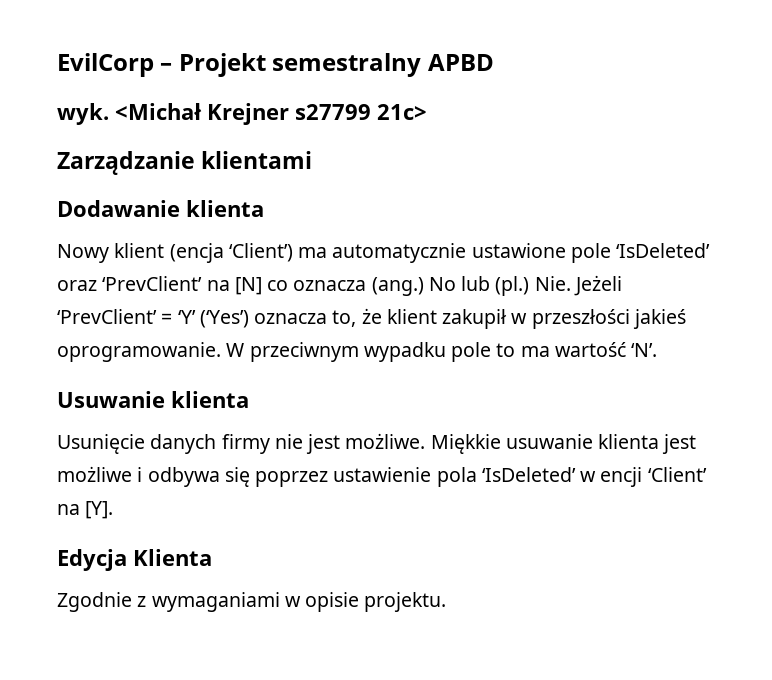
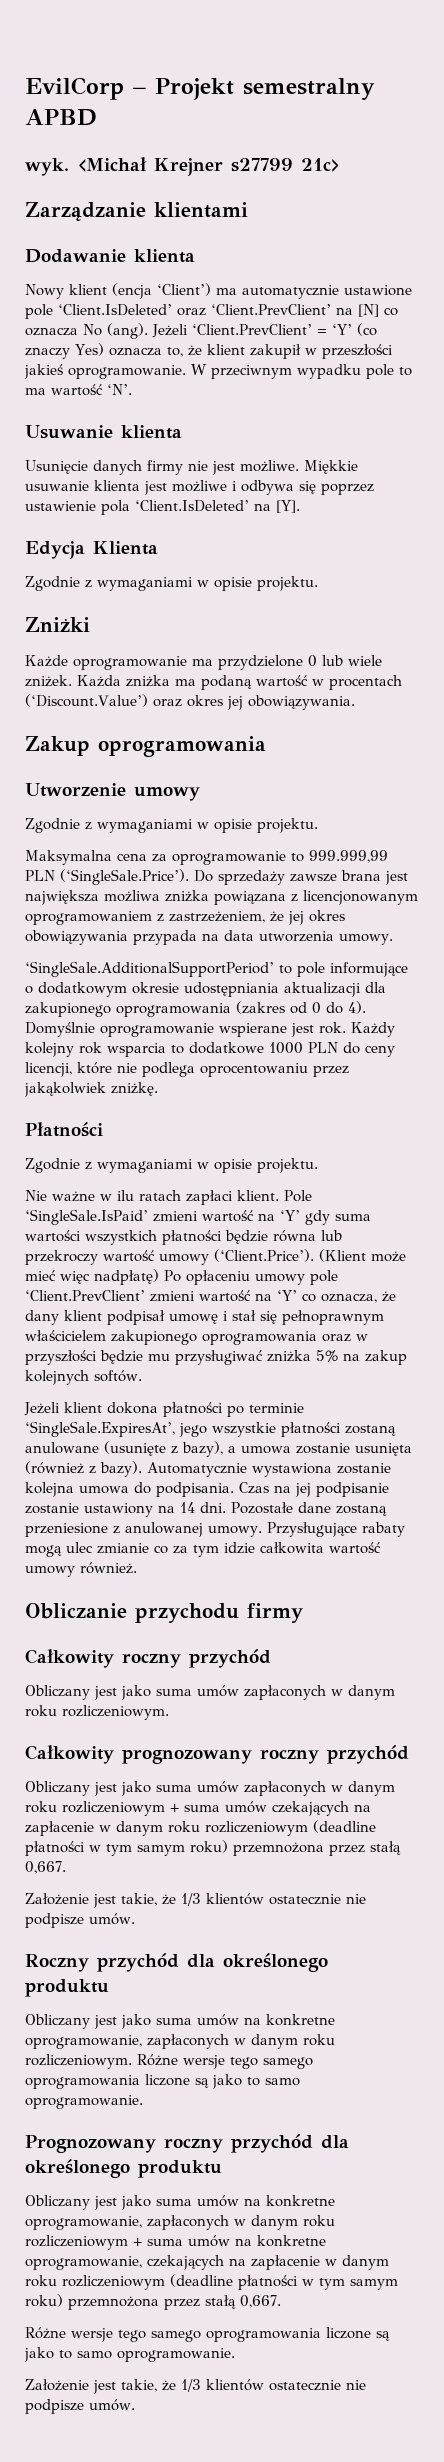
[616,243,711,258] [57,276,203,291] ‘IsDeleted’ oraz ‘PrevClient’ -> [58,304,331,316] ‘Client.IsDeleted’ oraz ‘Client.PrevClient’
[371,275,622,296] [57,309,249,328] (ang.) No lub (pl.) Nie. Jeżeli ‘PrevClient’ = ‘Y’ (‘Yes’) -> [83,323,377,339] [25,343,104,359] No (ang). Jeżeli ‘Client.PrevClient’ = ‘Y’ (co znaczy Yes)
[481,467,707,487] ‘IsDeleted’ w encji ‘Client’ -> [135,500,249,512] ‘Client.IsDeleted’
(447, 602) none -> [25,617,90,632] [25,655,382,670] [25,675,402,690] [25,694,355,710] [25,736,266,757] [25,783,200,801] [25,818,318,833] [25,850,388,865] [25,869,408,885] [25,890,418,905] [25,910,345,925] [25,930,393,945] [25,961,408,977] [25,982,386,997] [25,1001,366,1017] [25,1022,395,1037] [25,1042,395,1057] [25,1062,349,1077] [24,1082,158,1097] [25,1122,103,1137] [25,1158,318,1173] [25,1190,312,1205] [25,1209,371,1225] [25,1230,342,1245] [25,1249,406,1265] [25,1269,338,1285] [25,1290,396,1303] [25,1310,384,1325] [25,1330,368,1345] [25,1350,407,1365] [25,1370,142,1385] [24,1402,304,1417] [25,1421,396,1437] [25,1441,412,1457] [25,1461,391,1477] [25,1482,389,1497] [25,1502,387,1517] [25,1522,405,1537] [25,1542,381,1557] [25,1562,137,1577] [25,1603,303,1623] [25,1649,271,1668] [25,1685,395,1700] [25,1705,169,1720] [25,1745,409,1764] [25,1781,395,1796] [25,1801,371,1816] [25,1820,376,1836] [25,1840,401,1856] [25,1861,66,1874] [25,1893,366,1908] [25,1913,135,1928] [25,1953,328,1972] [25,1979,109,1997] [25,2014,335,2029] [25,2034,335,2049] [25,2054,313,2069] [25,2074,300,2089] [25,2095,143,2109] [25,2134,349,2153] [25,2159,222,2178] [25,2195,335,2210] [25,2215,335,2230] [25,2235,326,2250] [25,2255,389,2270] [25,2274,398,2290] [25,2294,281,2310] [25,2327,390,2342] [24,2347,235,2362] [25,2379,366,2394] [25,2399,135,2414] // Zniżki // Każde oprogramowanie ma przydzielone 0 lub wiele zniżek. Każda zniżka ma podaną wartość w procentach (‘Discount.Value’) oraz okres jej obowiązywania. // Zakup oprogramowania // Utworzenie umowy // Zgodnie z wymaganiami w opisie projektu. // Maksymalna cena za oprogramowanie to 999.999,99 PLN (‘SingleSale.Price’). Do sprzedaży zawsze brana jest największa możliwa zniżka powiązana z licencjonowanym oprogramowaniem z zastrzeżeniem, że jej okres obowiązywania przypada na data utworzenia umowy. // ‘SingleSale.AdditionalSupportPeriod’ to pole informujące o dodatkowym okresie udostępniania aktualizacji dla zakupionego oprogramowania (zakres od 0 do 4). Domyślnie oprogramowanie wspierane jest rok. Każdy kolejny rok wsparcia to dodatkowe 1000 PLN do ceny licencji, które nie podlega oprocentowaniu przez jakąkolwiek zniżkę. // Płatności // Zgodnie z wymaganiami w opisie projektu. // Nie ważne w ilu ratach zapłaci klient. Pole ‘SingleSale.IsPaid’ zmieni wartość na ‘Y’ gdy suma wartości wszystkich płatności będzie równa lub przekroczy wartość umowy (‘Client.Price’). (Klient może mieć więc nadpłatę) Po opłaceniu umowy pole ‘Client.PrevClient’ zmieni wartość na ‘Y’ co oznacza, że dany klient podpisał umowę i stał się pełnoprawnym właścicielem zakupionego oprogramowania oraz w przyszłości będzie mu przysługiwać zniżka 5% na zakup kolejnych softów. // Jeżeli klient dokona płatności po terminie ‘SingleSale.ExpiresAt’, jego wszystkie płatności zostaną anulowane (usunięte z bazy), a umowa zostanie usunięta (również z bazy). Automatycznie wystawiona zostanie kolejna umowa do podpisania. Czas na jej podpisanie zostanie ustawiony na 14 dni. Pozostałe dane zostaną przeniesione z anulowanej umowy. Przysługujące rabaty mogą ulec zmianie co za tym idzie całkowita wartość umowy również. // Obliczanie przychodu firmy // Całkowity roczny przychód // Obliczany jest jako suma umów zapłaconych w danym roku rozliczeniowym. // Całkowity prognozowany roczny przychód // Obliczany jest jako suma umów zapłaconych w danym roku rozliczeniowym + suma umów czekających na zapłacenie w danym roku rozliczeniowym (deadline płatności w tym samym roku) przemnożona przez stałą 0,667. // Założenie jest takie, że 1/3 klientów ostatecznie nie podpisze umów. // Roczny przychód dla określonego produktu // Obliczany jest jako suma umów na konkretne oprogramowanie, zapłaconych w danym roku rozliczeniowym. Różne wersje tego samego oprogramowania liczone są jako to samo oprogramowanie. // Prognozowany roczny przychód dla określonego produktu // Obliczany jest jako suma umów na konkretne oprogramowanie, zapłaconych w danym roku rozliczeniowym + suma umów na konkretne oprogramowanie, czekających na zapłacenie w danym roku rozliczeniowym (deadline płatności w tym samym roku) przemnożona przez stałą 0,667. // Różne wersje tego samego oprogramowania liczone są jako to samo oprogramowanie. // Założenie jest takie, że 1/3 klientów ostatecznie nie podpisze umów.

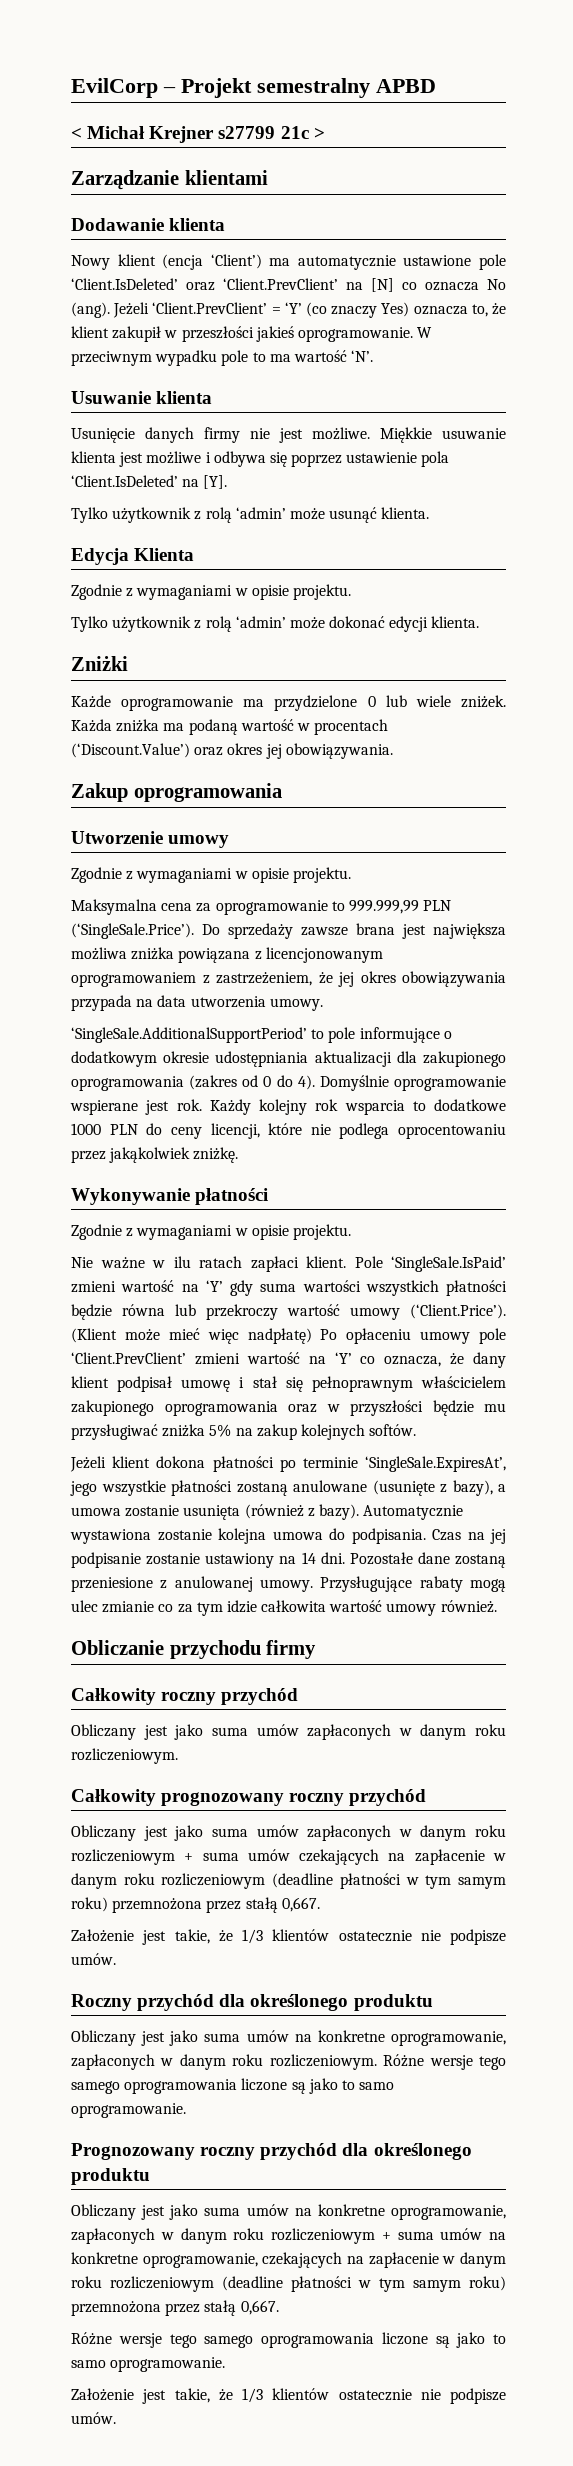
[25,157,340,176] wyk. <Michał Krejner s27799 21c> -> [71,126,325,143] < Michał Krejner s27799 21c >
(300, 506) none -> [71,507,430,523] // Tylko użytkownik z rolą ‘admin’ może usunąć klienta.
(318, 583) none -> [71,616,480,632] // Tylko użytkownik z rolą ‘admin’ może dokonać edycji klienta.
[25,1122,103,1137] Płatności -> [71,1188,269,1205] Wykonywanie płatności

